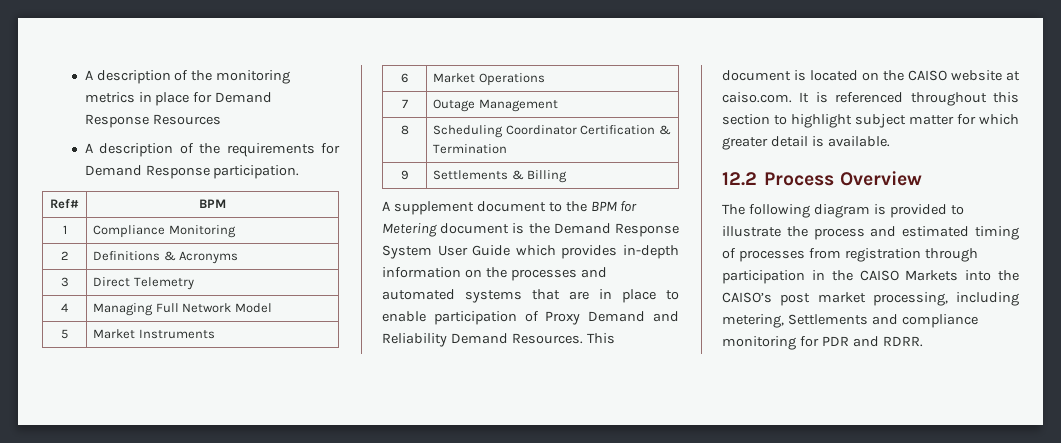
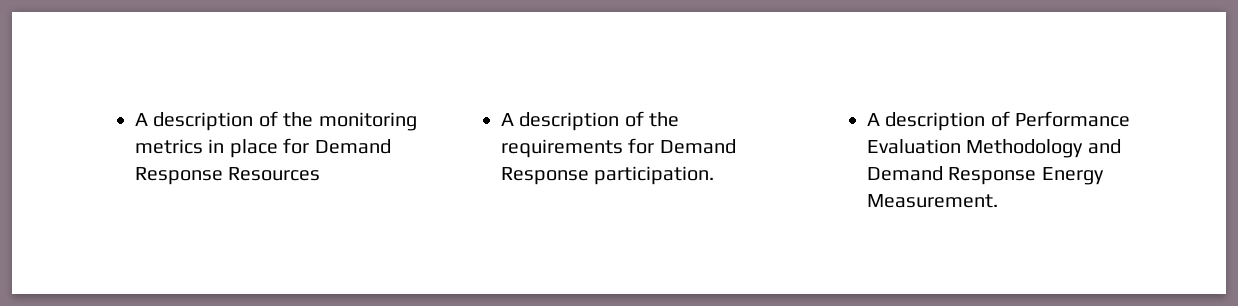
[50,198,79,209] [199,199,227,208] [62,225,67,234] [93,225,236,238] [60,251,69,260] [93,251,239,264] [60,277,69,287] [93,277,194,290] [61,303,68,312] [93,303,272,316] [61,329,68,339] [93,329,215,339] [401,73,408,83] [433,73,545,86] [401,99,408,108] [433,99,558,112] [400,125,409,135] [433,125,671,138] [433,144,508,154] [400,170,409,180] [433,170,568,183] [382,201,638,215] [382,223,679,237] [382,245,679,259] [382,267,607,281] [382,289,679,303] [382,311,679,325] [382,333,615,347] [722,70,1020,81] [722,92,1019,106] [722,114,1019,128] [722,136,890,150] [722,171,922,186] [722,204,964,218] [722,226,1019,240] [722,248,978,262] [722,270,1019,284] [722,292,1019,306] [722,314,978,328] [722,336,923,350] // Ref# | BPM // 1 | Compliance Monitoring // 2 | Definitions & Acronyms // 3 | Direct Telemetry // 4 | Managing Full Network Model // 5 | Market Instruments // 6 | Market Operations // 7 | Outage Management // 8 | Scheduling Coordinator Certification & Termination // 9 | Settlements & Billing // A supplement document to the BPM for Metering document is the Demand Response System User Guide which provides in-depth information on the processes and automated systems that are in place to enable participation of Proxy Demand and Reliability Demand Resources. This document is located on the CAISO website at caiso.com. It is referenced throughout this section to highlight subject matter for which greater detail is available. // 12.2 Process Overview // The following diagram is provided to illustrate the process and estimated timing of processes from registration through participation in the CAISO Markets into the CAISO’s post market processing, including metering, Settlements and compliance monitoring for PDR and RDRR. -> [866,111,1131,131] [866,139,1121,158] [866,166,1104,185] [866,194,998,208] // A description of Performance Evaluation Methodology and Demand Response Energy Measurement.

